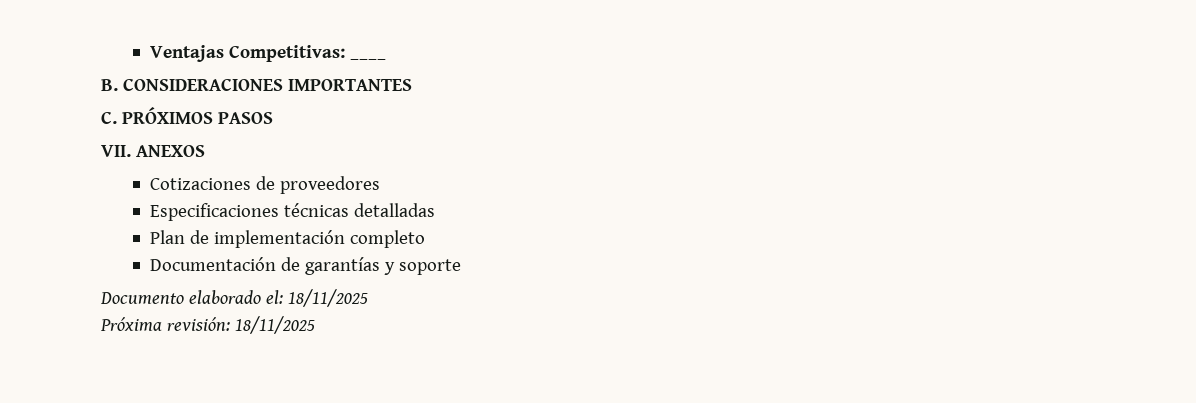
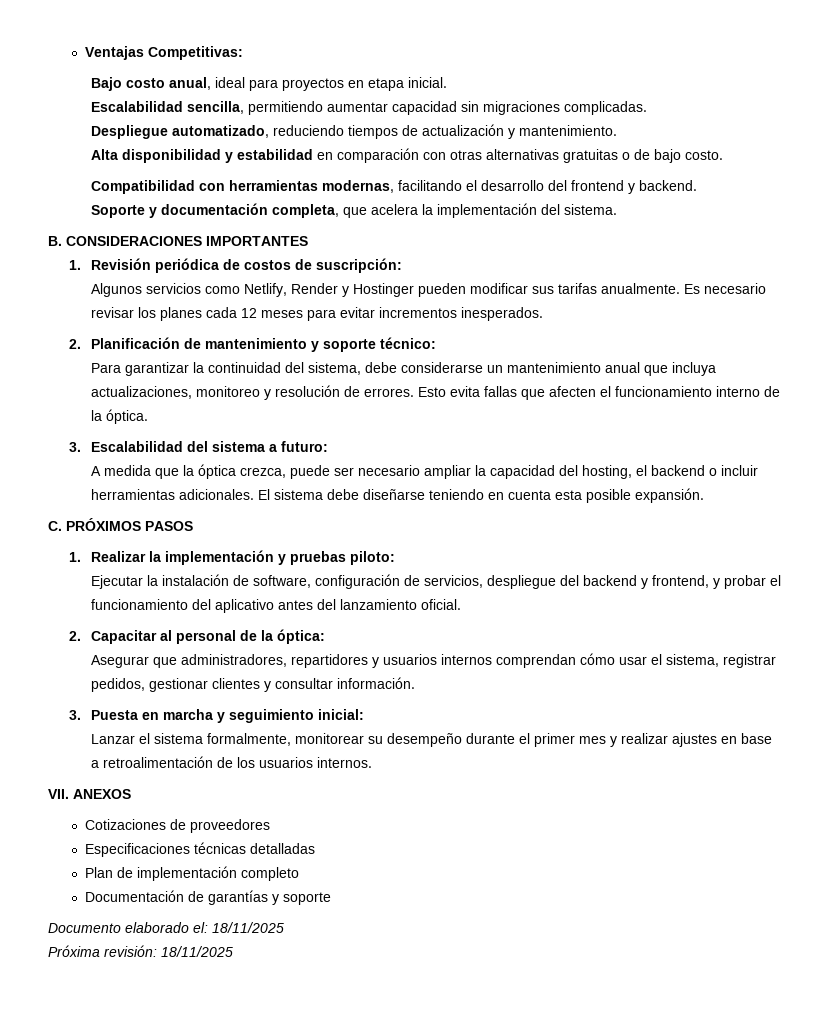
[349,58,386,60] [101,78,412,91] [101,107,273,124] ____ // B. CONSIDERACIONES IMPORTANTES // C. PRÓXIMOS PASOS -> [90,77,447,91] [90,101,647,115] [90,124,617,139] [90,148,723,163] [90,180,697,194] [90,203,617,218] [48,236,308,246] [69,258,402,273] [90,283,766,297] [90,307,543,321] [69,337,436,352] [90,362,716,376] [90,385,780,400] [90,409,148,424] [69,441,328,452] [90,464,758,479] [90,488,704,503] [48,518,193,531] [69,550,395,565] [90,574,781,589] [90,599,461,613] [69,629,325,644] [90,653,776,668] [90,677,415,692] [69,709,364,723] [90,733,772,747] [90,756,372,768] // Bajo costo anual, ideal para proyectos en etapa inicial. // Escalabilidad sencilla, permitiendo aumentar capacidad sin migraciones complicadas. // Despliegue automatizado, reduciendo tiempos de actualización y mantenimiento. // Alta disponibilidad y estabilidad en comparación con otras alternativas gratuitas o de bajo costo. // Compatibilidad con herramientas modernas, facilitando el desarrollo del frontend y backend. // Soporte y documentación completa, que acelera la implementación del sistema. // B. CONSIDERACIONES IMPORTANTES // 1. Revisión periódica de costos de suscripción: // Algunos servicios como Netlify, Render y Hostinger pueden modificar sus tarifas anualmente. Es necesario revisar los planes cada 12 meses para evitar incrementos inesperados. // 2. Planificación de mantenimiento y soporte técnico: // Para garantizar la continuidad del sistema, debe considerarse un mantenimiento anual que incluya actualizaciones, monitoreo y resolución de errores. Esto evita fallas que afecten el funcionamiento interno de la óptica. // 3. Escalabilidad del sistema a futuro: // A medida que la óptica crezca, puede ser necesario ampliar la capacidad del hosting, el backend o incluir herramientas adicionales. El sistema debe diseñarse teniendo en cuenta esta posible expansión. // C. PRÓXIMOS PASOS // 1. Realizar la implementación y pruebas piloto: // Ejecutar la instalación de software, configuración de servicios, despliegue del backend y frontend, y probar el funcionamiento del aplicativo antes del lanzamiento oficial. // 2. Capacitar al personal de la óptica: // Asegurar que administradores, repartidores y usuarios internos comprendan cómo usar el sistema, registrar pedidos, gestionar clientes y consultar información. // 3. Puesta en marcha y seguimiento inicial: // Lanzar el sistema formalmente, monitorear su desempeño durante el primer mes y realizar ajustes en base a retroalimentación de los usuarios internos.

